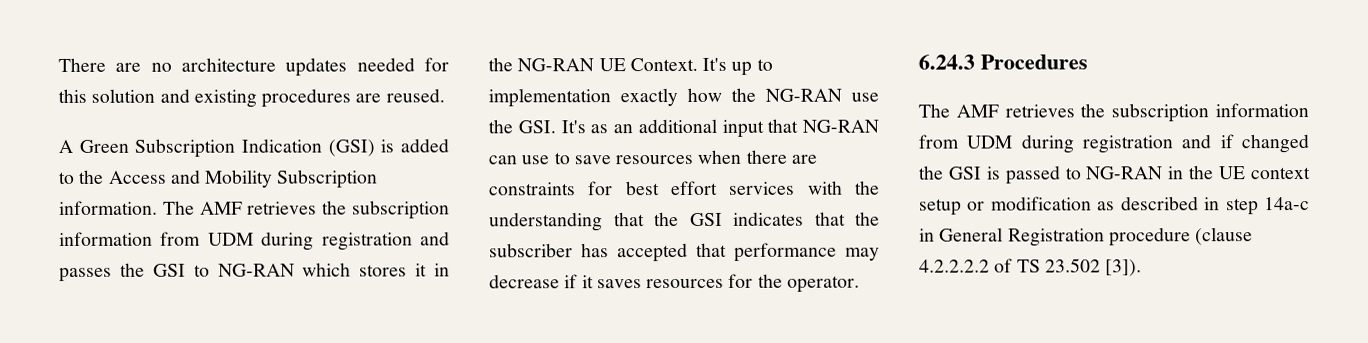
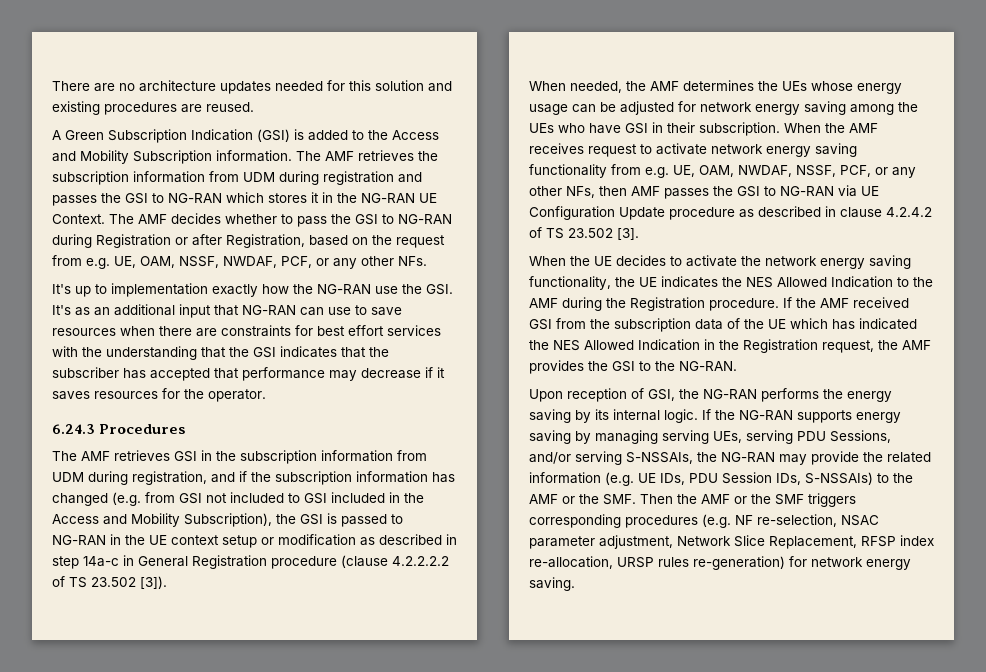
(698, 64) none -> [109,213,452,227] [52,234,445,248] [52,255,427,269] The AMF decides whether to pass the GSI to NG-RAN during Registration or after Registration, based on the request from e.g. UE, OAM, NSSF, NWDAF, PCF, or any other NFs. //
[1080,103,1309,123] [918,134,1173,154] the subscription information from UDM during registration -> [174,450,427,464] [52,471,207,485] GSI in the subscription information from UDM during registration,
[1241,134,1309,154] changed -> [251,471,455,485] [52,492,424,506] [52,513,272,527] the subscription information has changed (e.g. from GSI not included to GSI included in the Access and Mobility Subscription),
(1143, 268) none -> [529,80,902,94] [529,101,918,115] [529,122,878,136] [529,143,857,157] [529,164,916,178] [529,185,879,199] [529,206,932,220] [529,227,639,240] [529,255,911,269] [529,276,933,290] [529,297,909,311] [529,318,917,332] [529,339,931,353] [529,360,737,374] [529,388,892,402] [529,409,901,423] [529,430,891,444] [529,451,931,465] [529,472,913,486] [529,493,856,507] [529,514,879,528] [529,535,934,549] [529,556,911,570] [529,577,575,591] // When needed, the AMF determines the UEs whose energy usage can be adjusted for network energy saving among the UEs who have GSI in their subscription. When the AMF receives request to activate network energy saving functionality from e.g. UE, OAM, NWDAF, NSSF, PCF, or any other NFs, then AMF passes the GSI to NG-RAN via UE Configuration Update procedure as described in clause 4.2.4.2 of TS 23.502 [3]. // When the UE decides to activate the network energy saving functionality, the UE indicates the NES Allowed Indication to the AMF during the Registration procedure. If the AMF received GSI from the subscription data of the UE which has indicated the NES Allowed Indication in the Registration request, the AMF provides the GSI to the NG-RAN. // Upon reception of GSI, the NG-RAN performs the energy saving by its internal logic. If the NG-RAN supports energy saving by managing serving UEs, serving PDU Sessions, and/or serving S-NSSAIs, the NG-RAN may provide the related information (e.g. UE IDs, PDU Session IDs, S-NSSAIs) to the AMF or the SMF. Then the AMF or the SMF triggers corresponding procedures (e.g. NF re-selection, NSAC parameter adjustment, Network Slice Replacement, RFSP index re-allocation, URSP rules re-generation) for network energy saving.

